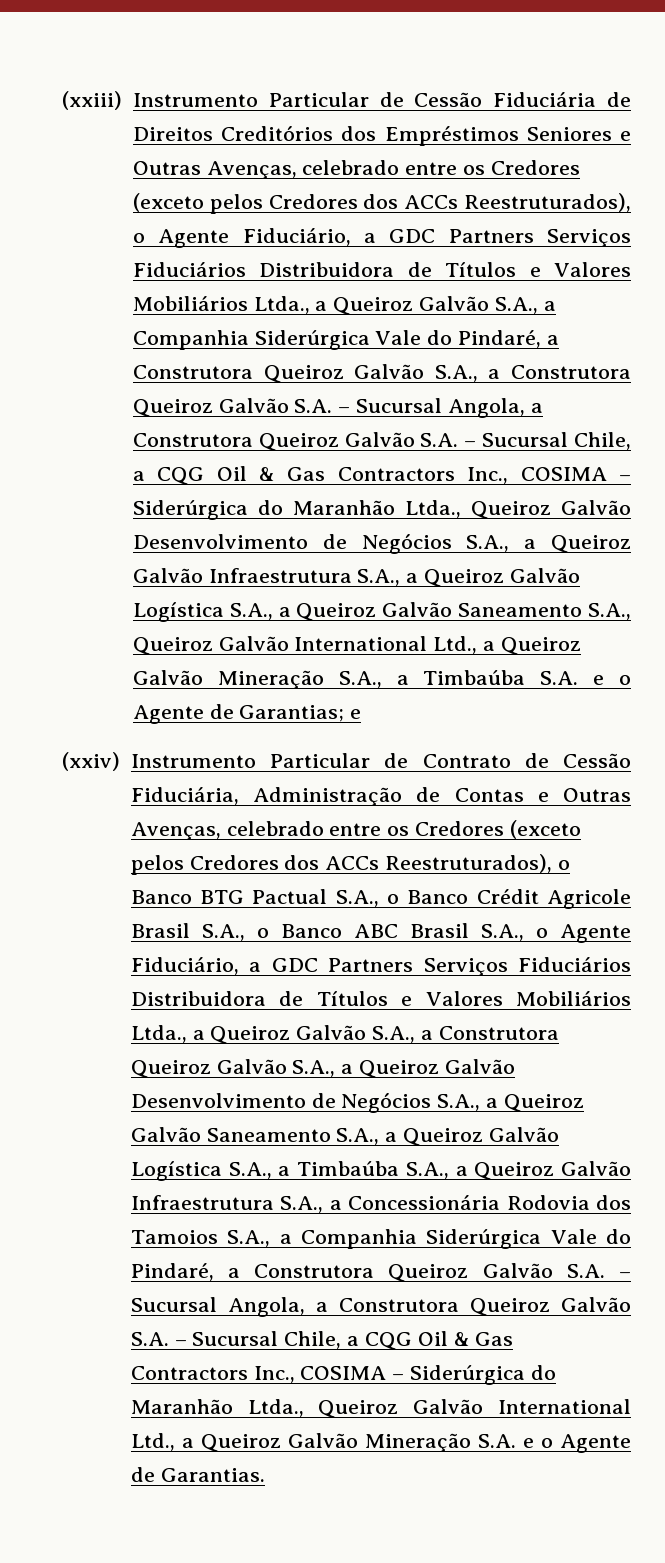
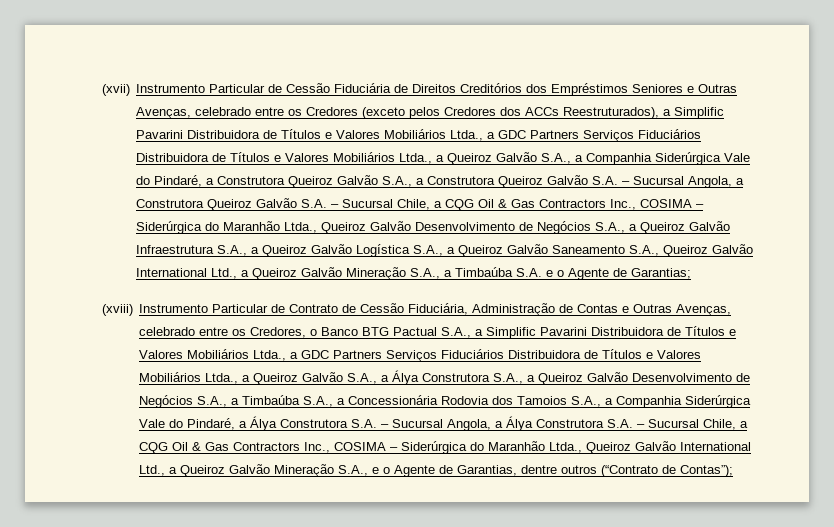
[62,91,123,110] (xxiii) -> [101,84,130,96] (xvii)
[132,228,351,248] o Agente Fiduciário, -> [663,107,725,119] [136,129,484,141] a Simplific Pavarini Distribuidora de Títulos e Valores Mobiliários Ltda.,
[350,709,362,719] [62,752,121,771] e // (xxiv) -> [101,304,133,316] // (xviii)
[415,820,581,839] [130,854,553,875] Credores (exceto pelos Credores dos ACCs Reestruturados), -> [250,327,307,338] Credores,
[387,889,631,909] [130,923,631,943] [130,957,239,975] o Banco Crédit Agricole Brasil S.A., o Banco ABC Brasil S.A., o Agente Fiduciário, -> [475,326,737,339] [139,349,287,361] a Simplific Pavarini Distribuidora de Títulos e Valores Mobiliários Ltda.,
[438,1026,559,1040] [130,1059,287,1078] Construtora Queiroz Galvão -> [392,370,491,385] Álya Construtora
[503,1094,584,1112] [130,1127,559,1146] [130,1161,631,1181] [130,1195,274,1210] Queiroz Galvão Saneamento S.A., a Queiroz Galvão Logística S.A., a Timbaúba S.A., a Queiroz Galvão Infraestrutura -> [242,395,301,405] Timbaúba
[254,1263,631,1282] [130,1297,631,1317] Construtora Queiroz Galvão S.A. – Sucursal Angola, a Construtora Queiroz Galvão -> [250,416,605,431] Álya Construtora S.A. – Sucursal Angola, a Álya Construtora
[477,1434,631,1453] [130,1467,265,1482] S.A. e o Agente de Garantias. -> [338,465,734,477] S.A., e o Agente de Garantias, dentre outros (“Contrato de Contas”);

